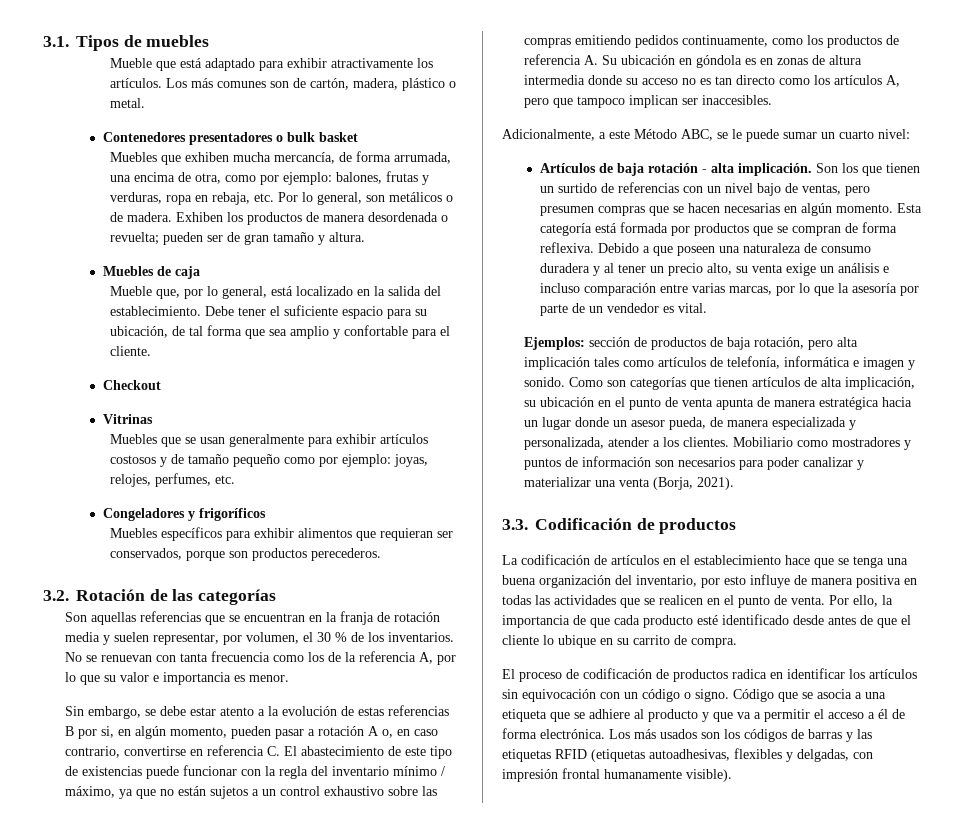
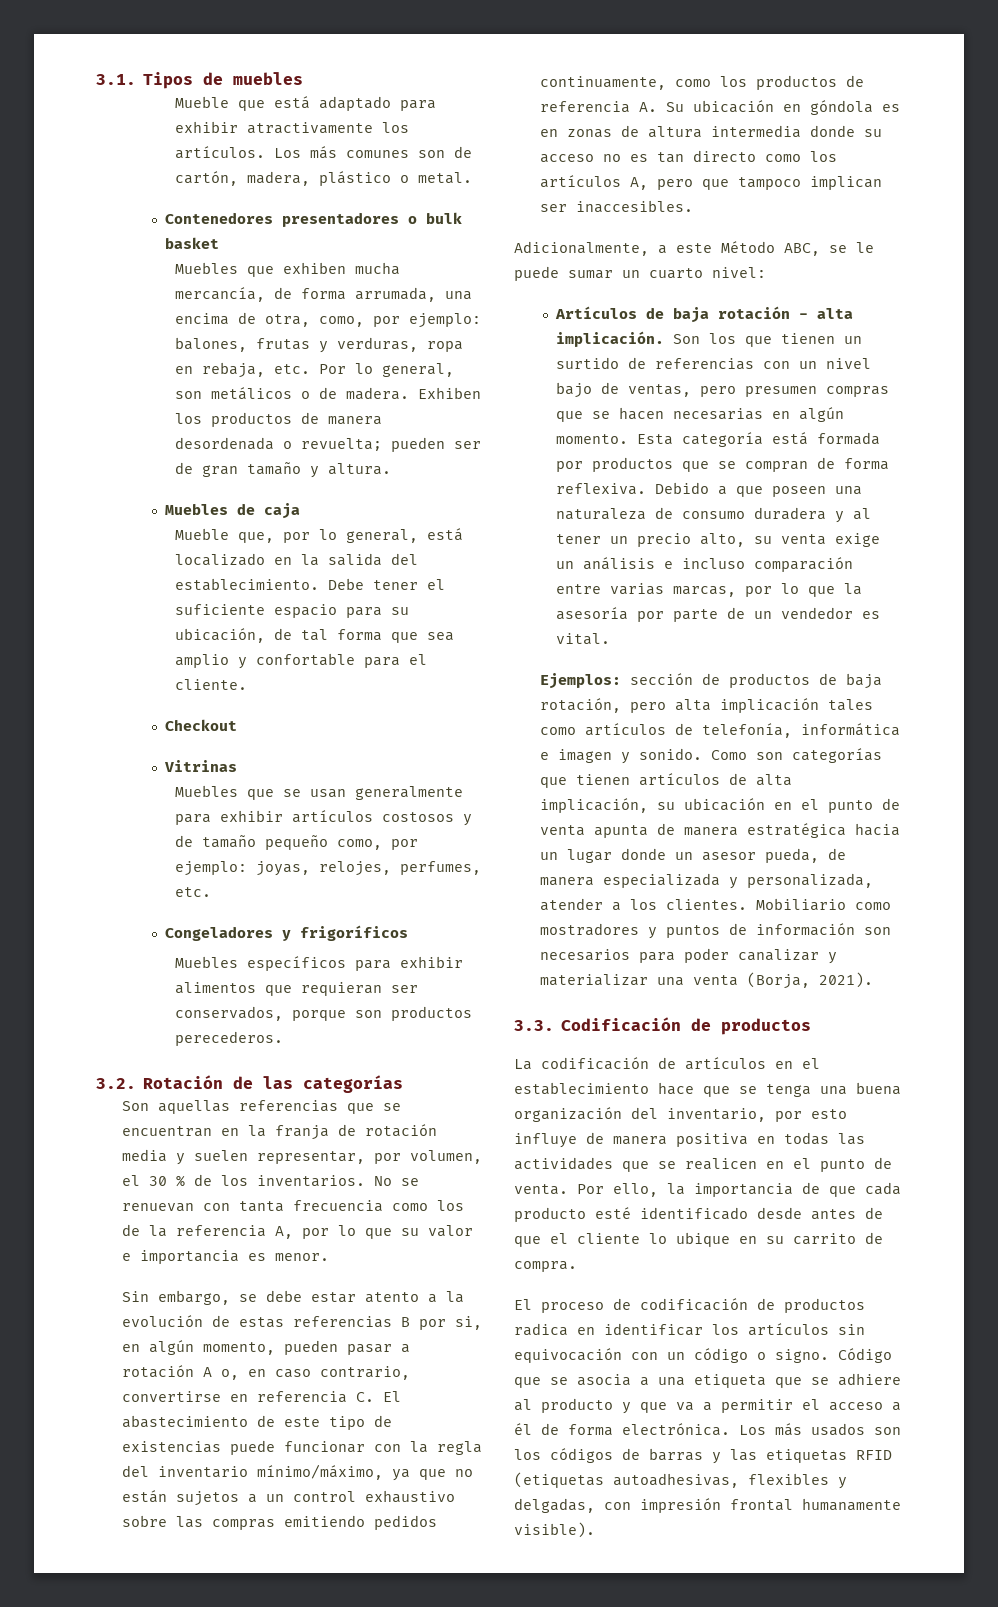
[224,175,256,182] como -> [319,316,365,327] como,
[283,457,315,464] como -> [337,839,383,850] como,
[393,766,446,776] [65,786,116,798] mínimo / máximo, -> [257,1464,384,1480] mínimo/máximo,

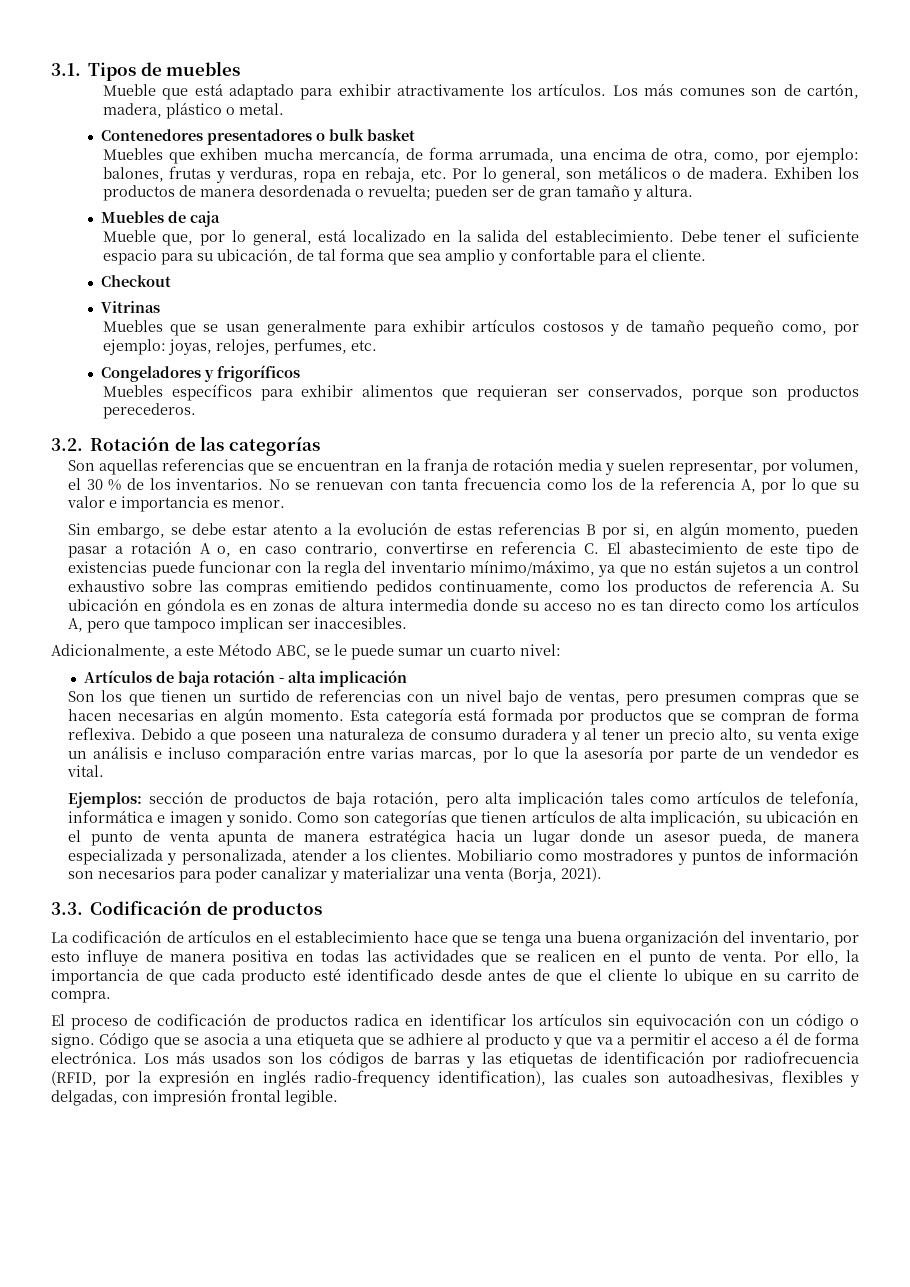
[556,331,665,347] implicación. -> [319,670,408,687] implicación //
[856,1450,892,1460] [514,1472,604,1488] RFID (etiquetas -> [580,1051,859,1068] [51,1070,661,1087] de identificación por radiofrecuencia (RFID, por la expresión en inglés radio-frequency identification), las cuales son
[802,1498,901,1511] [514,1522,595,1538] humanamente visible). -> [285,1090,338,1106] legible.

